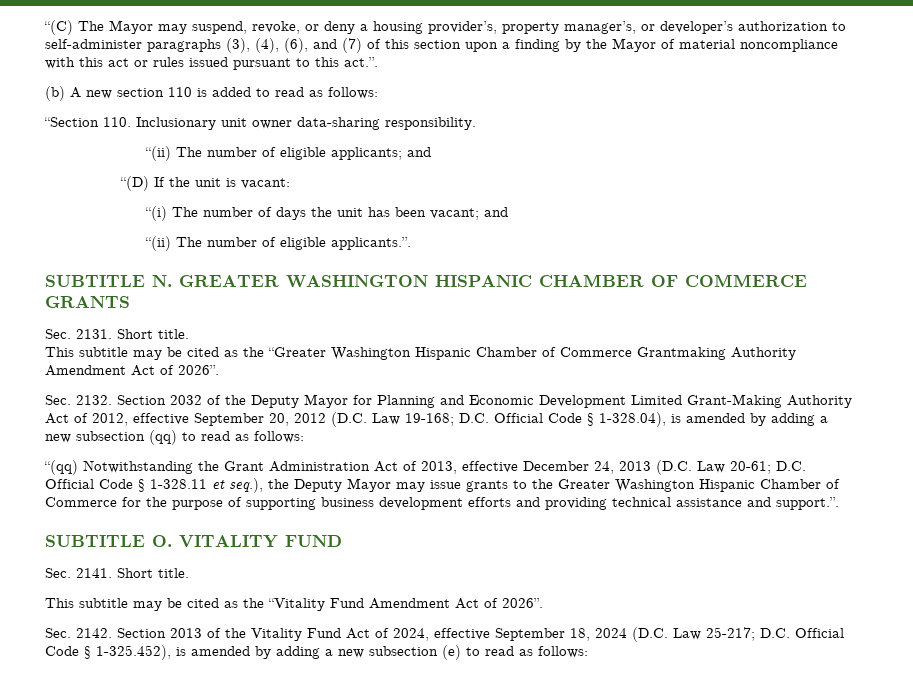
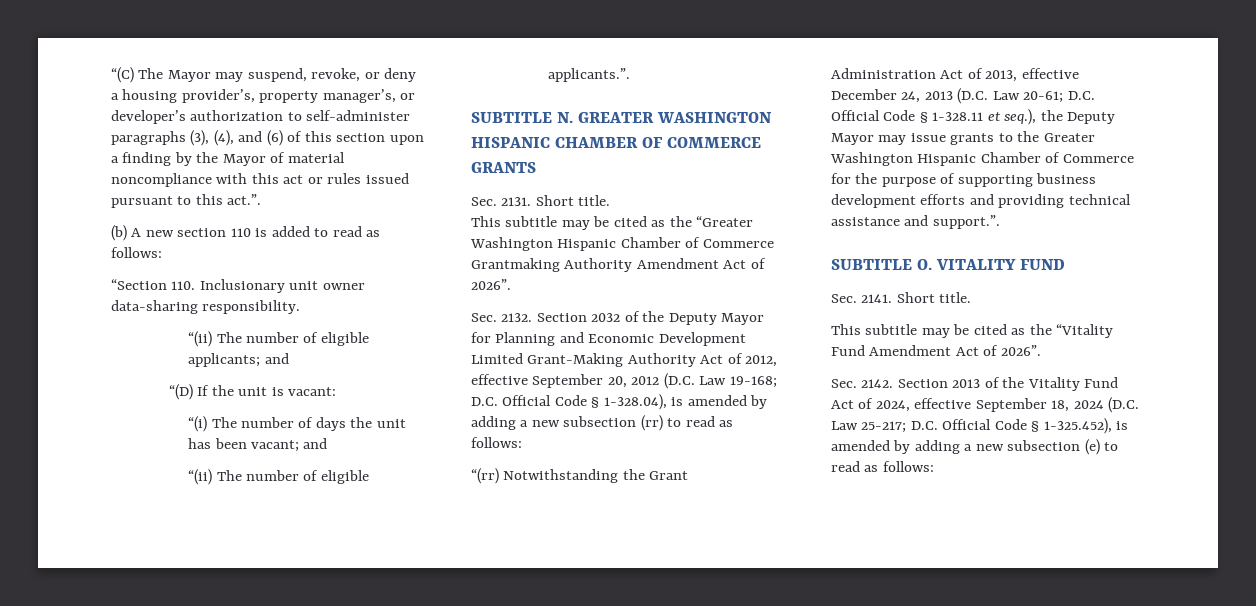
[284,38,362,53] (6), and (7) -> [238,130,283,146] and (6)
[149,430,304,445] [44,460,78,475] (qq) to read as follows: // “(qq) -> [640,415,734,431] [471,437,522,448] [471,468,499,484] (rr) to read as follows: // “(rr)

